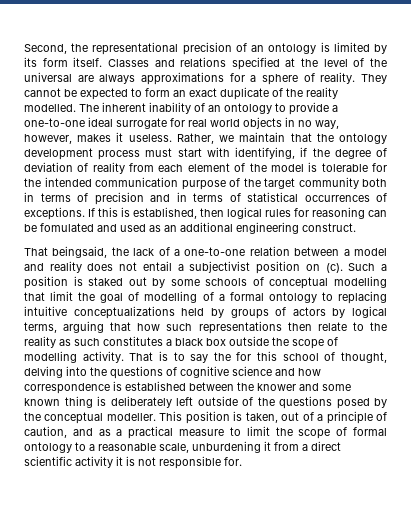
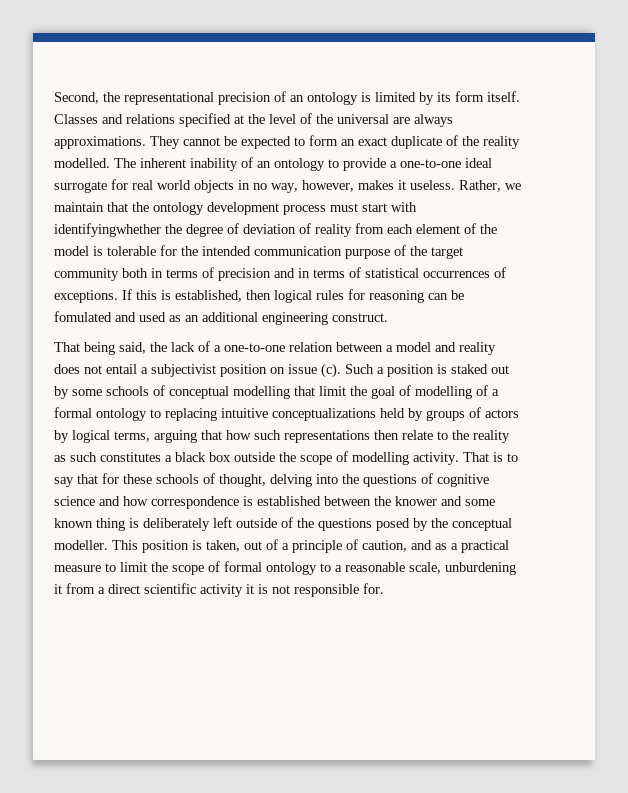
[141,72,356,85] approximations for a sphere of reality. -> [54,136,146,149] approximations.
[235,147,308,159] identifying, if -> [54,223,161,237] identifyingwhether
[52,246,108,258] beingsaid, -> [84,342,146,355] being said,
(320, 267) none -> [288,364,317,374] issue
[213,351,319,361] the for this school -> [77,473,199,484] that for these schools

